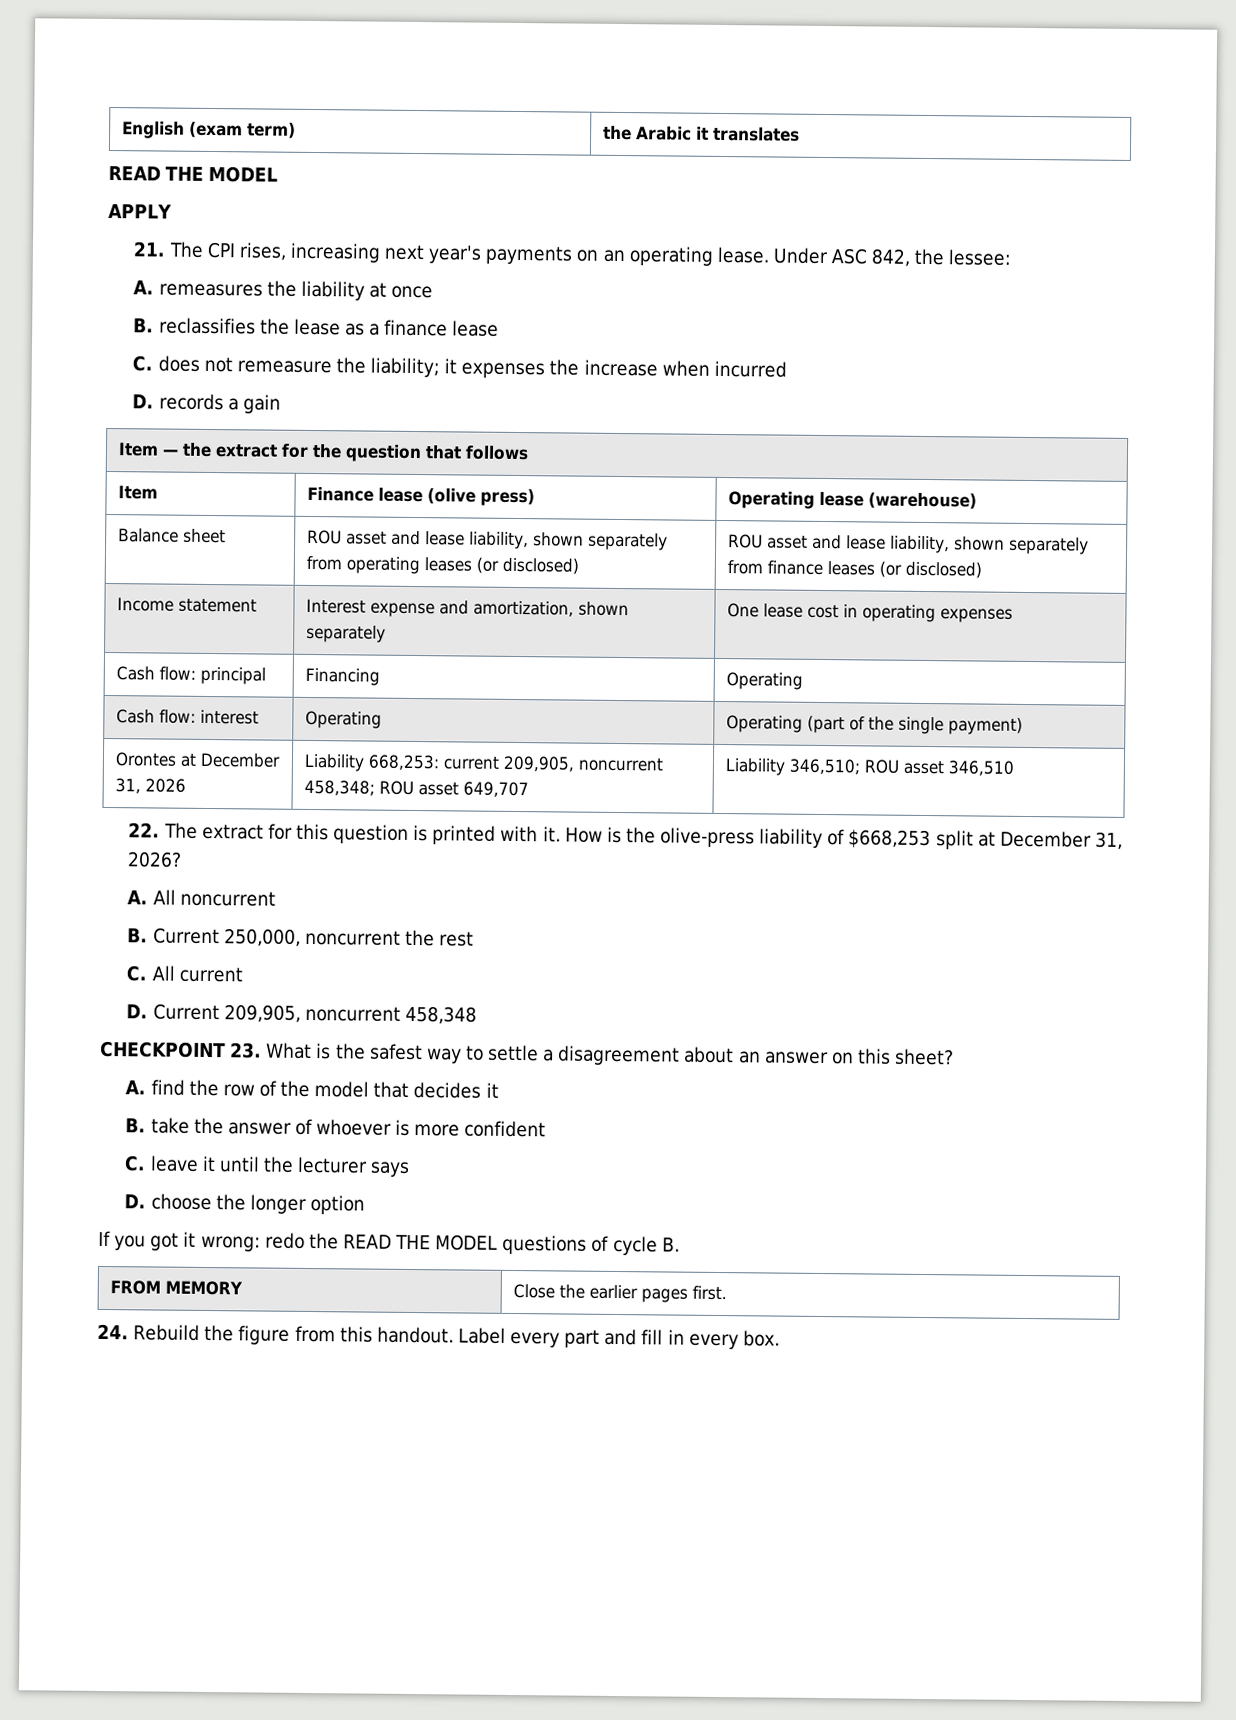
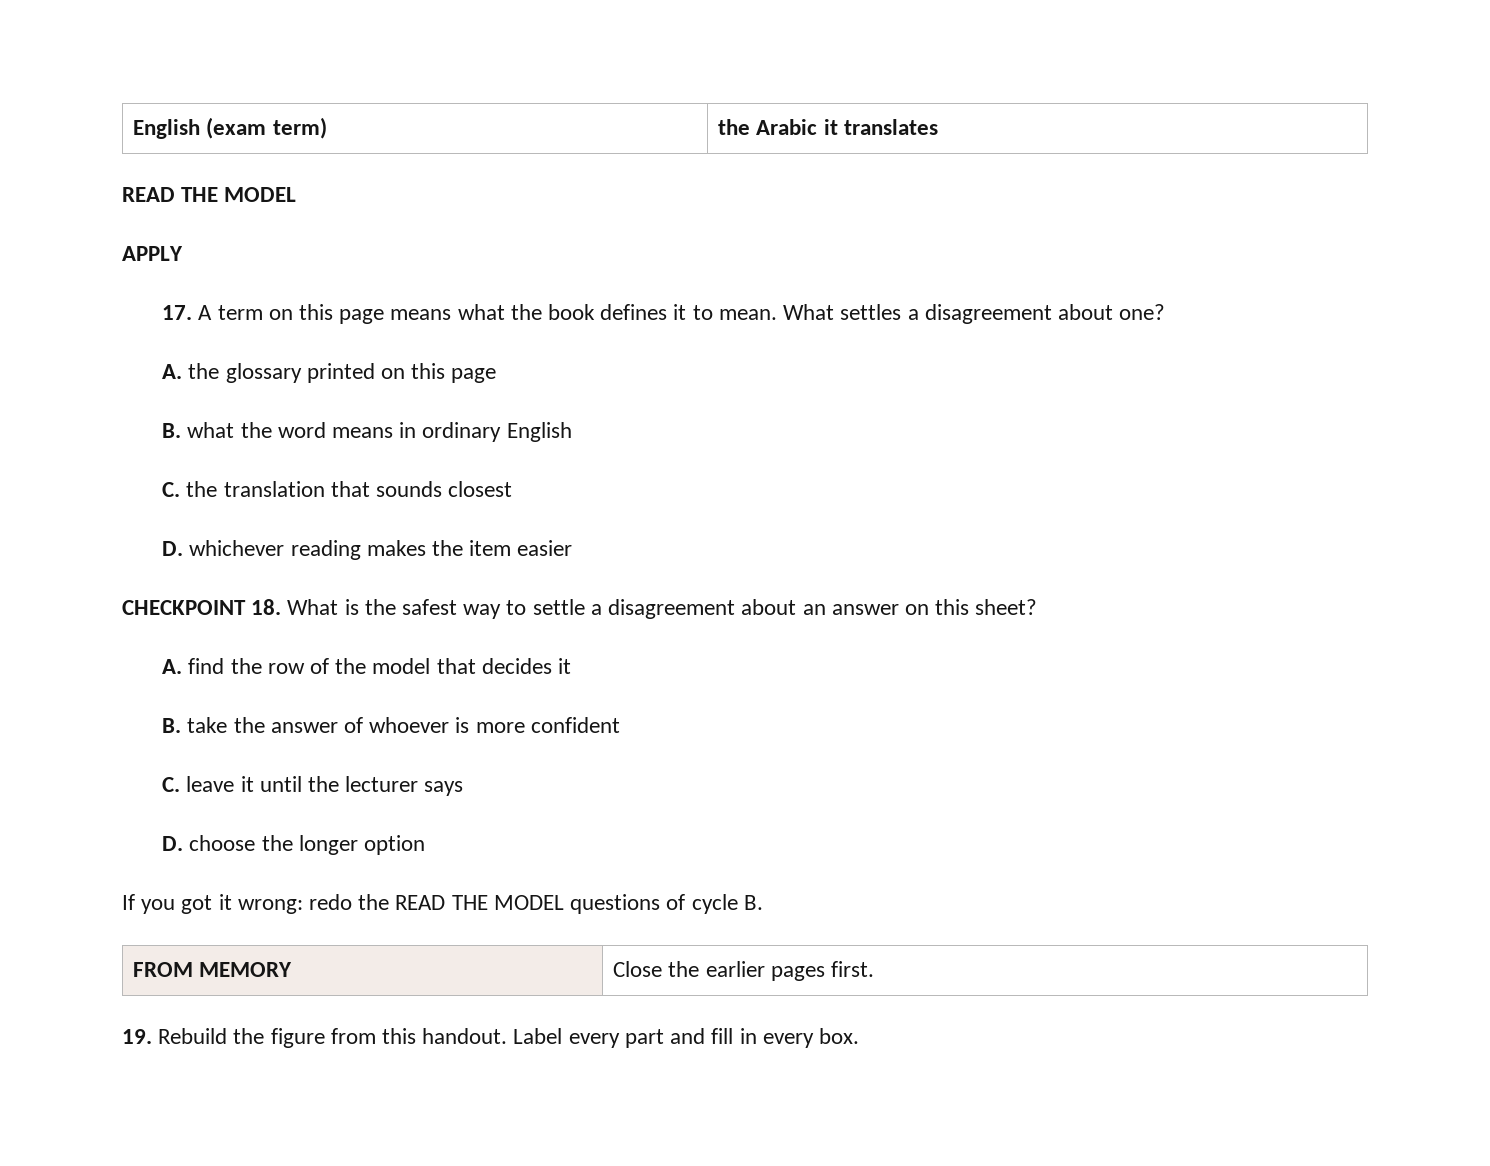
[133,241,1012,267] [133,280,434,301] [133,317,500,337] [132,355,787,379] [132,393,281,414] [118,442,530,463] [118,485,159,500] [307,486,536,507] [728,491,978,510] [118,528,227,544] [307,529,669,551] [306,555,580,575] [728,534,1090,555] [727,560,983,579] [117,597,258,613] [306,598,630,618] [306,624,387,643] [727,603,1014,623] [116,666,267,685] [305,667,381,686] [726,672,804,690] [116,709,260,725] [305,710,383,729] [726,715,1024,735] [115,752,282,768] [115,778,187,794] [304,753,664,772] [304,779,530,798] [725,758,1015,776] [128,822,1123,850] [127,851,183,868] [127,889,276,907] [127,927,475,947] [126,965,243,983] [126,1003,477,1025] 21. The CPI rises, increasing next year's payments on an operating lease. Under ASC 842, the lessee: // A. remeasures the liability at once // B. reclassifies the lease as a finance lease // C. does not remeasure the liability; it expenses the increase when incurred // D. records a gain // Item — the extract for the question that follows // Item | Finance lease (olive press) | Operating lease (warehouse) // Balance sheet | ROU asset and lease liability, shown separately from operating leases (or disclosed) | ROU asset and lease liability, shown separately from finance leases (or disclosed) // Income statement | Interest expense and amortization, shown separately | One lease cost in operating expenses // Cash flow: principal | Financing | Operating // Cash flow: interest | Operating | Operating (part of the single payment) // Orontes at December 31, 2026 | Liability 668,253: current 209,905, noncurrent 458,348; ROU asset 649,707 | Liability 346,510; ROU asset 346,510 // 22. The extract for this question is printed with it. How is the olive-press liability of $668,253 split at December 31, 2026? // A. All noncurrent // B. Current 250,000, noncurrent the rest // C. All current // D. Current 209,905, noncurrent 458,348 -> [162,304,1166,324] [162,363,497,383] [162,422,572,442] [162,481,513,497] [162,540,573,560] 17. A term on this page means what the book defines it to mean. What settles a disagreement about one? // A. the glossary printed on this page // B. what the word means in ordinary English // C. the translation that sounds closest // D. whichever reading makes the item easier
[230,1042,263,1059] 23. -> [251,599,282,615] 18.
[97,1323,129,1340] 24. -> [122,1029,152,1044] 19.

